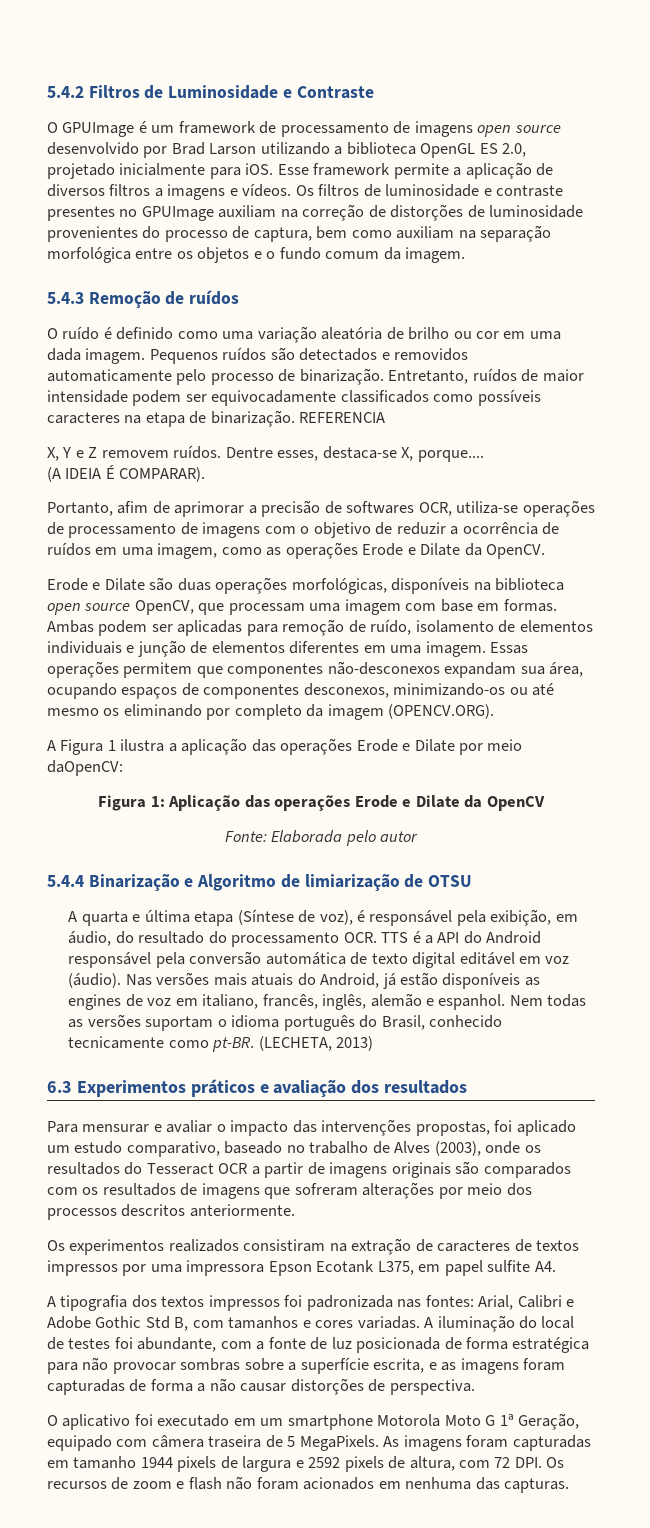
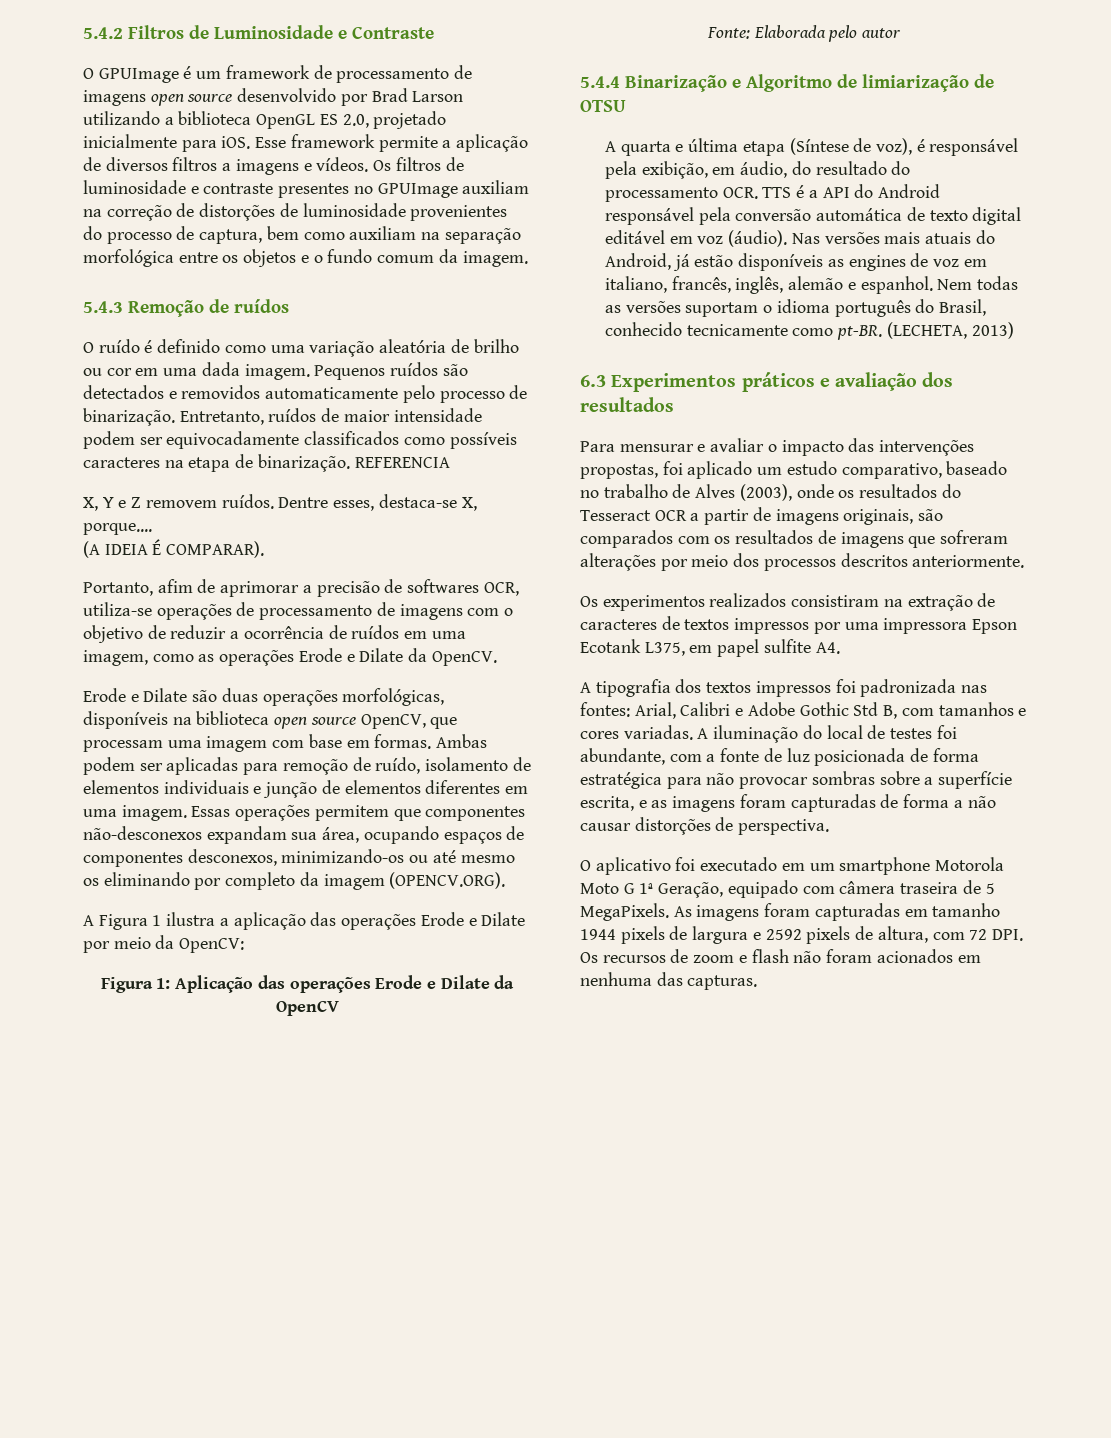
[47,760,123,776] daOpenCV: -> [155,935,245,953] da OpenCV:
[391,1162,451,1178] originais -> [843,509,914,525] originais,

